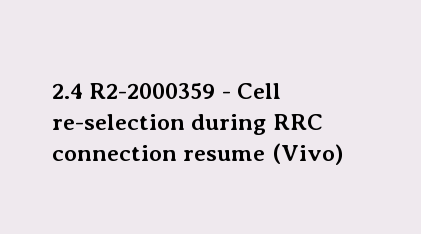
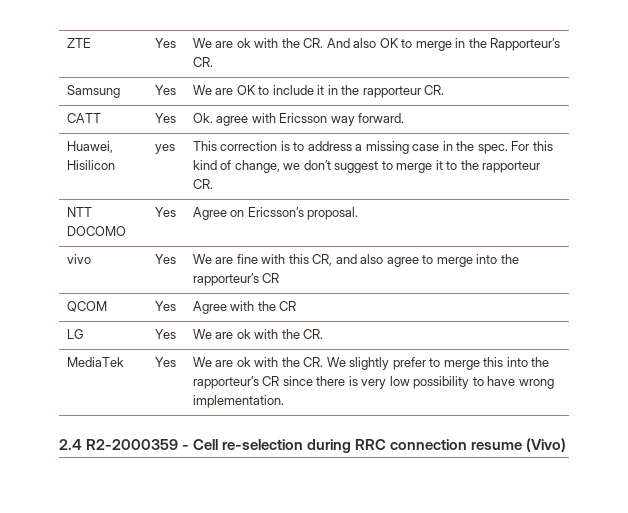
(52, 91) none -> [66,38,91,48] [154,38,176,48] [192,38,561,51] [192,57,213,67] [66,85,120,98] [154,85,176,95] [192,85,445,98] [66,113,101,123] [154,113,176,123] [192,113,405,126] [66,141,113,153] [66,160,115,170] [154,144,175,154] [192,141,553,154] [192,160,541,173] [192,179,213,189] [66,207,92,217] [66,226,126,236] [154,207,176,217] [192,207,359,220] [66,254,91,264] [154,254,176,264] [192,254,519,267] [192,273,280,286] [66,301,107,312] [154,301,176,311] [192,301,297,314] [66,329,84,339] [154,329,176,339] [192,329,324,339] [66,357,124,367] [154,357,176,367] [192,357,550,370] [192,376,554,389] [192,395,284,408] ZTE | Yes | We are ok with the CR. And also OK to merge in the Rapporteur’s CR. // Samsung | Yes | We are OK to include it in the rapporteur CR. // CATT | Yes | Ok. agree with Ericsson way forward. // Huawei, Hisilicon | yes | This correction is to address a missing case in the spec. For this kind of change, we don’t suggest to merge it to the rapporteur CR. // NTT DOCOMO | Yes | Agree on Ericsson’s proposal. // vivo | Yes | We are fine with this CR, and also agree to merge into the rapporteur’s CR // QCOM | Yes | Agree with the CR // LG | Yes | We are ok with the CR. // MediaTek | Yes | We are ok with the CR. We slightly prefer to merge this into the rapporteur’s CR since there is very low possibility to have wrong implementation. //

